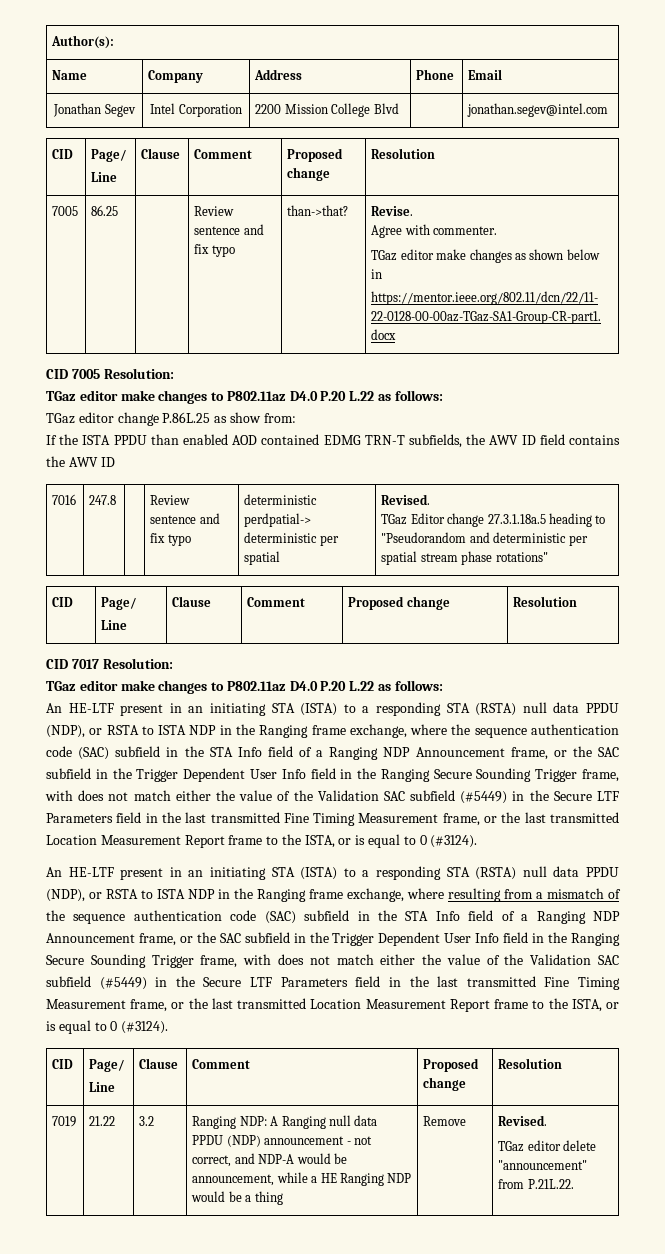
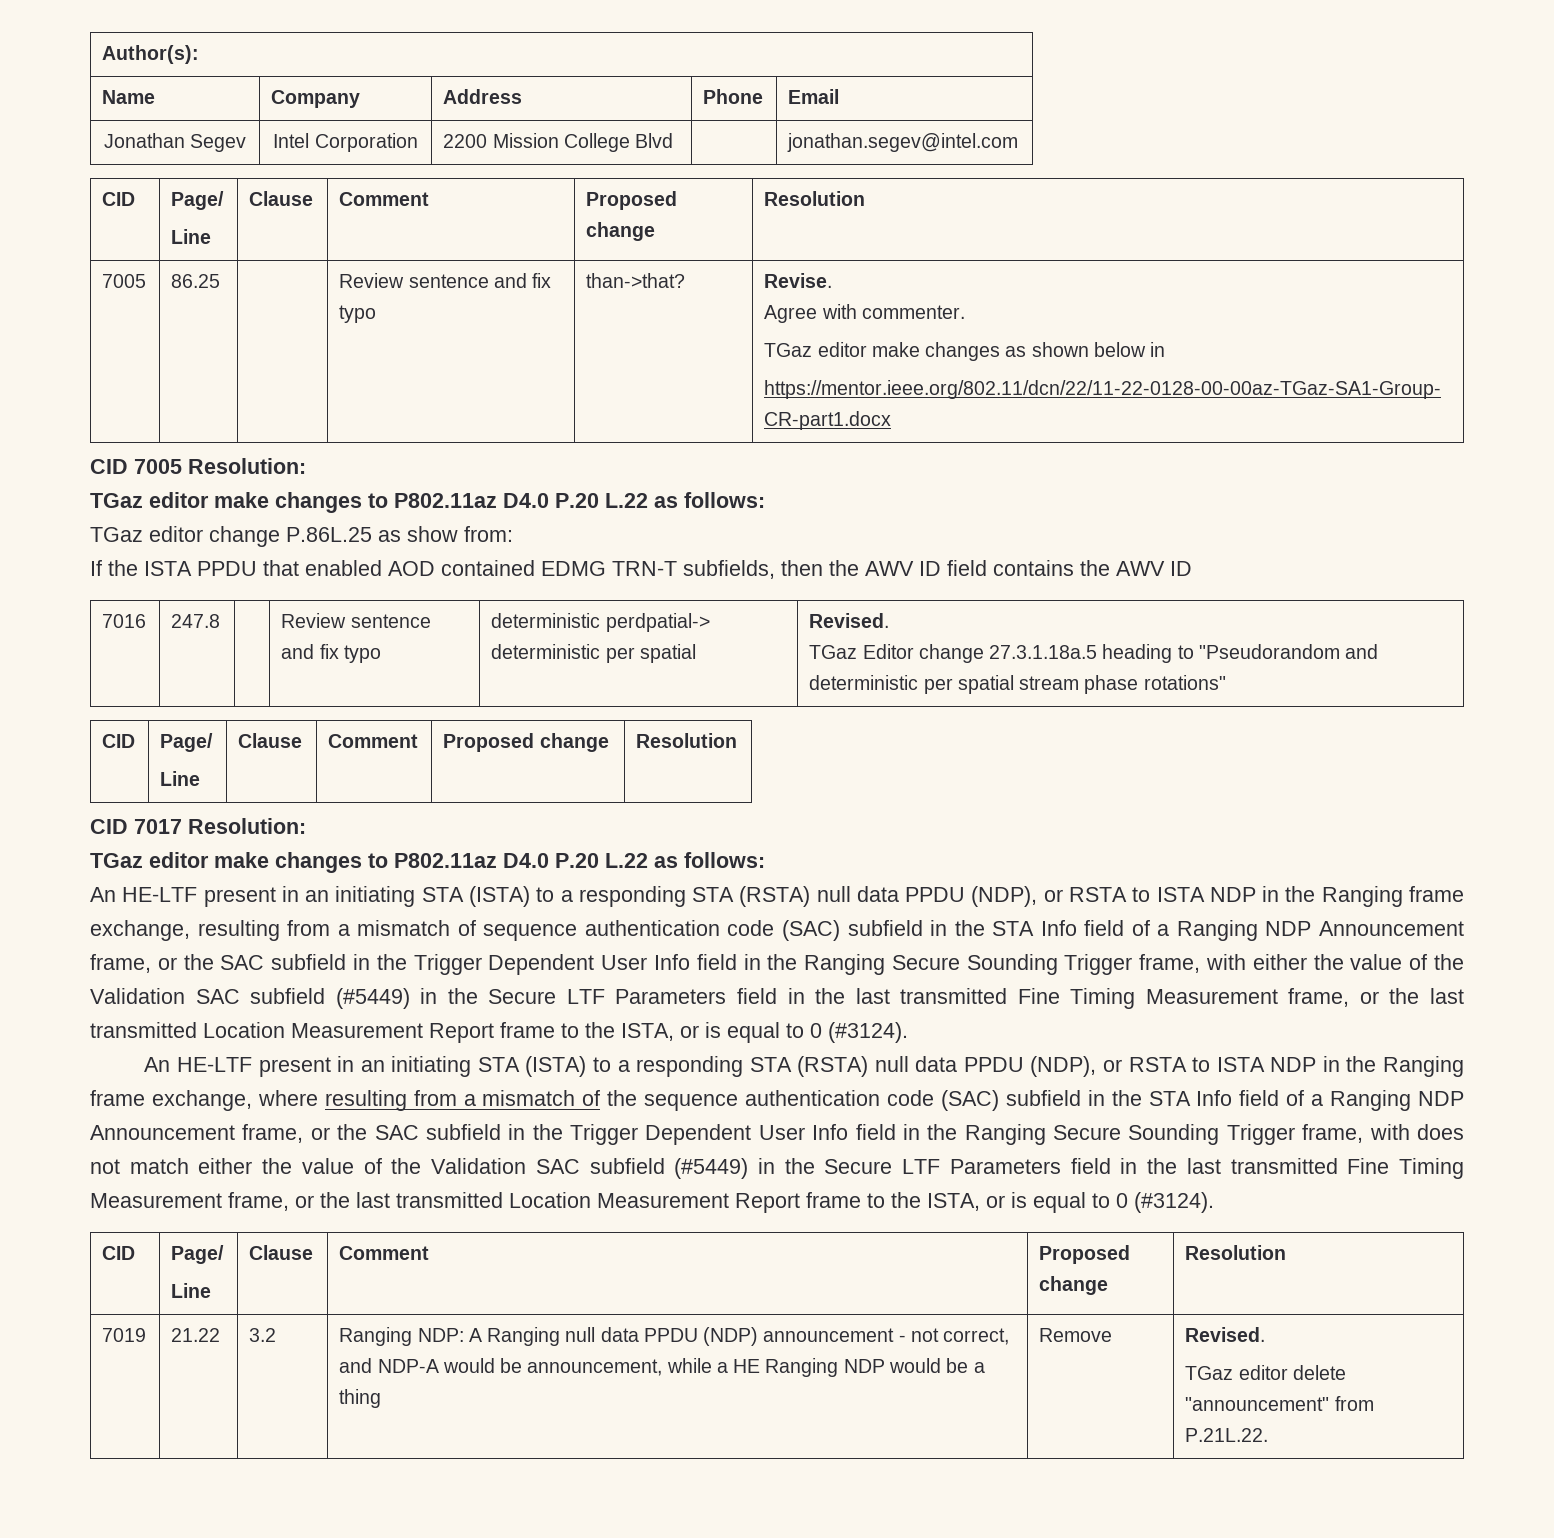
[150,434,179,445] than -> [263,560,299,576] that
(462, 441) none -> [781,560,823,576] then
[410,724,471,735] where the -> [197,920,476,941] resulting from a mismatch of
[78,790,171,801] does not match -> (1247, 962) none

